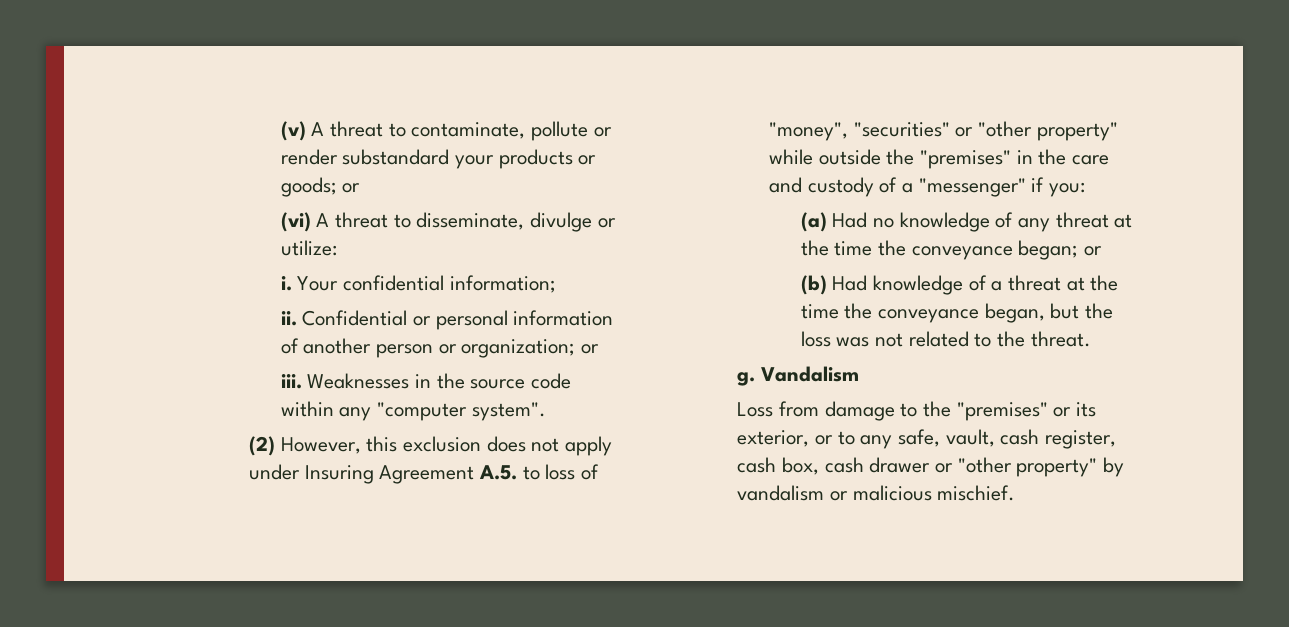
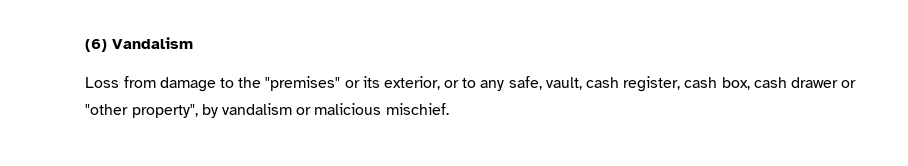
[280,121,612,141] [280,149,597,169] [280,177,361,197] [280,212,616,232] [280,240,337,256] [280,275,556,293] [280,310,614,330] [280,338,600,358] [280,373,572,389] [280,401,546,421] [249,436,613,456] [249,464,600,484] [769,121,1118,141] [769,149,1110,169] [769,177,1086,197] [800,212,1133,232] [800,240,1103,260] [800,275,1119,295] [800,303,1114,323] [800,331,1091,347] [737,372,756,386] (v) A threat to contaminate, pollute or render substandard your products or goods; or // (vi) A threat to disseminate, divulge or utilize: // i. Your confidential information; // ii. Confidential or personal information of another person or organization; or // iii. Weaknesses in the source code within any "computer system". // (2) However, this exclusion does not apply under Insuring Agreement A.5. to loss of "money", "securities" or "other property" while outside the "premises" in the care and custody of a "messenger" if you: // (a) Had no knowledge of any threat at the time the conveyance began; or // (b) Had knowledge of a threat at the time the conveyance began, but the loss was not related to the threat. // g. -> [85,39,108,52] (6)
[1016,458,1098,477] property" -> [131,104,198,118] property",

